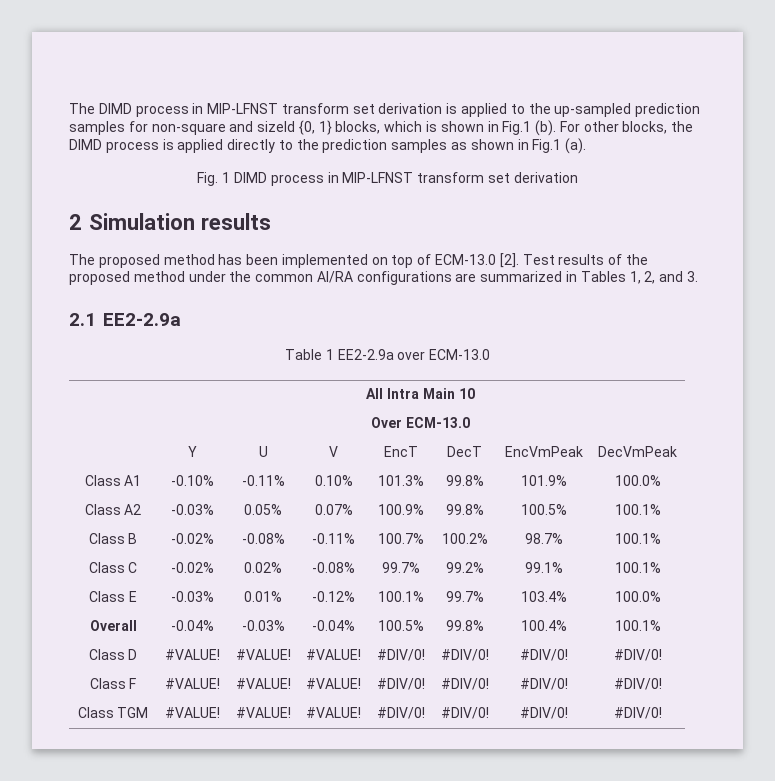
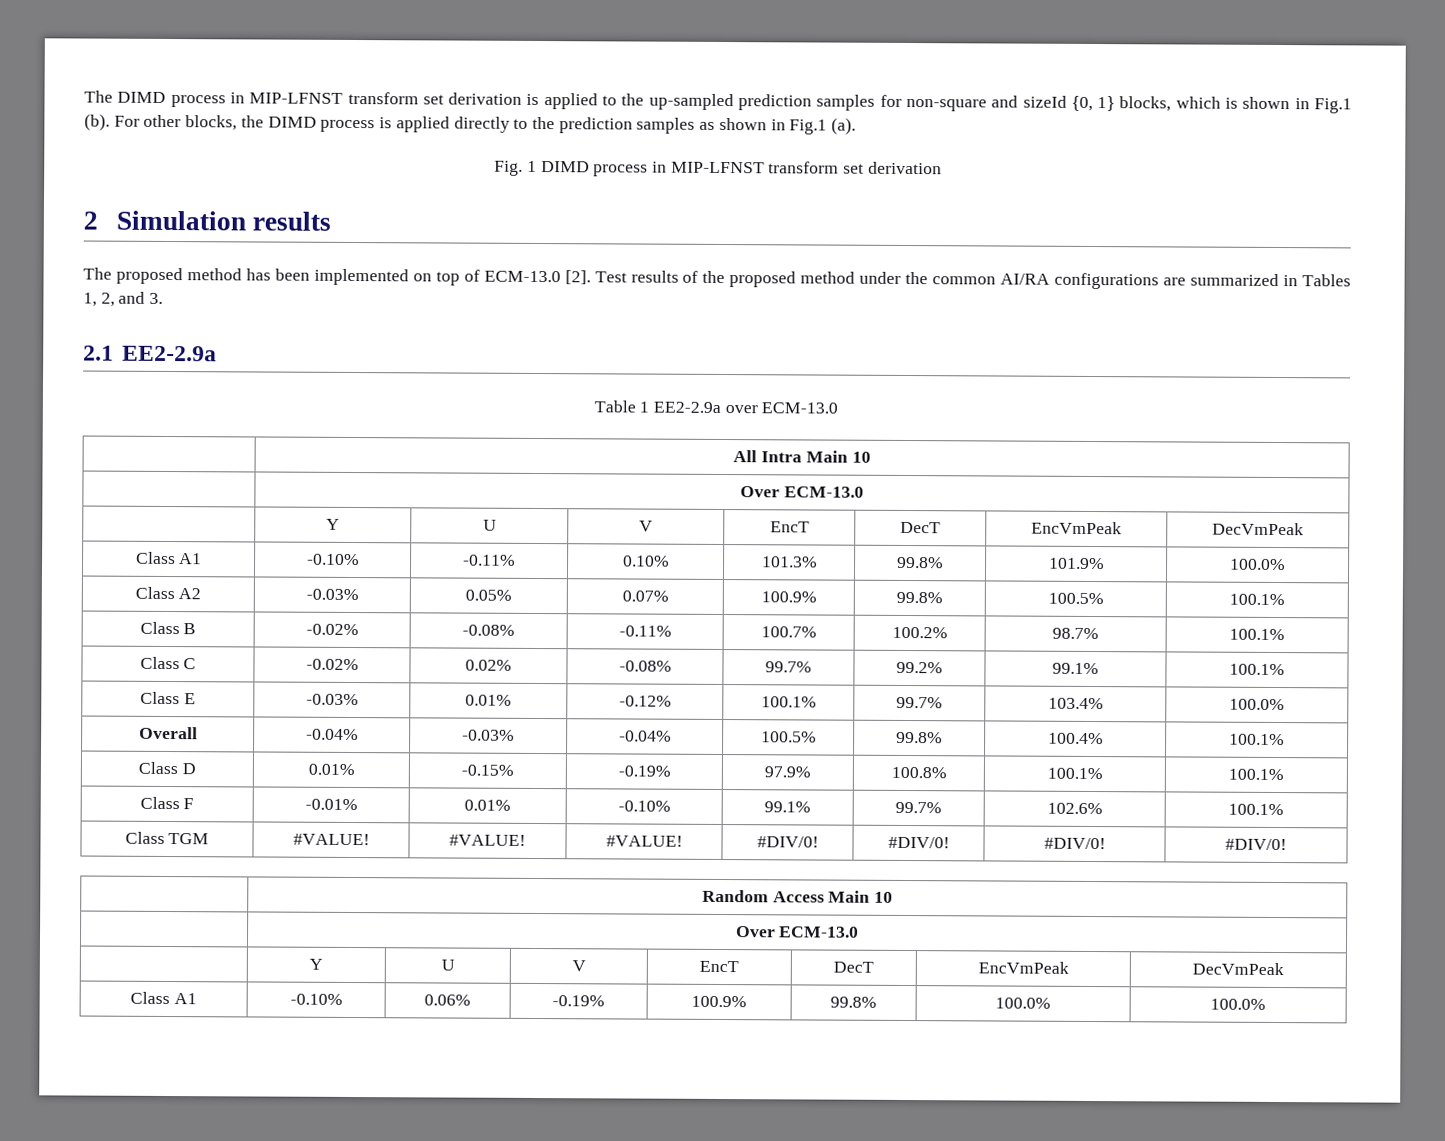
[164,649,220,660] [235,649,291,660] [306,649,361,660] [376,649,425,661] [440,649,489,661] [519,649,568,661] [613,649,662,661] [89,678,137,689] [164,678,220,689] [235,678,291,689] [306,678,361,689] [376,678,425,690] [440,678,489,690] [519,678,568,690] [613,678,662,690] #VALUE! | #VALUE! | #VALUE! | #DIV/0! | #DIV/0! | #DIV/0! | #DIV/0! // Class F | #VALUE! | #VALUE! | #VALUE! | #DIV/0! | #DIV/0! | #DIV/0! | #DIV/0! -> [307,763,355,776] [461,764,514,776] [617,765,671,777] [764,766,811,778] [890,766,947,779] [1046,767,1103,780] [1228,768,1284,781] [139,796,195,810] [304,798,358,811] [464,799,511,811] [617,800,671,812] [764,801,811,813] [895,801,942,814] [1046,802,1103,815] [1228,803,1284,816] 0.01% | -0.15% | -0.19% | 97.9% | 100.8% | 100.1% | 100.1% // Class F | -0.01% | 0.01% | -0.10% | 99.1% | 99.7% | 102.6% | 100.1%
(662, 713) none -> [701,889,894,903] [735,926,860,938] [309,958,323,970] [440,959,455,971] [571,960,586,972] [699,960,739,973] [833,961,874,973] [977,961,1069,974] [1192,962,1284,976] [130,991,197,1005] [289,993,343,1005] [424,994,471,1006] [552,995,605,1007] [691,995,747,1008] [830,996,877,1008] [995,997,1051,1009] [1210,998,1266,1010] // | Random Access Main 10 // | Over ECM-13.0 // | Y | U | V | EncT | DecT | EncVmPeak | DecVmPeak // Class A1 | -0.10% | 0.06% | -0.19% | 100.9% | 99.8% | 100.0% | 100.0%

